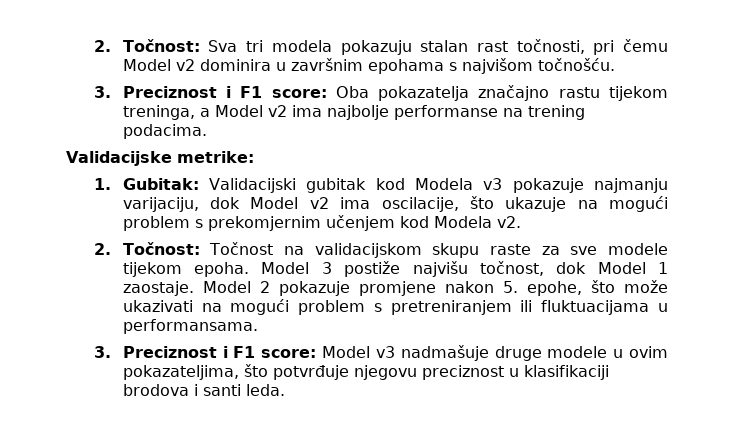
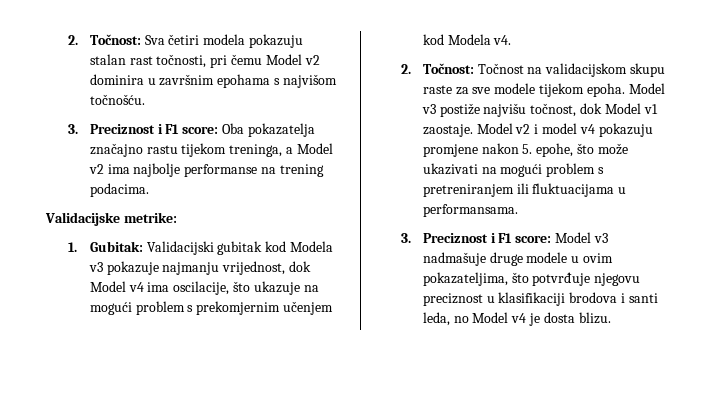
[246,40,264,52] tri -> [168,34,200,45] četiri
[122,197,329,212] varijaciju, dok Model v2 -> [222,261,312,275] [89,281,144,292] vrijednost, dok Model v4
[496,216,521,228] v2. -> [493,35,512,45] v4.
[321,262,332,274] 3 -> [421,104,436,114] v3
[658,262,669,274] 1 -> [643,104,658,114] v1
[259,281,350,296] 2 pokazuje -> [515,123,653,137] v2 i model v4 pokazuju
[245,384,285,396] leda. -> [422,312,611,326] leda, no Model v4 je dosta blizu.

